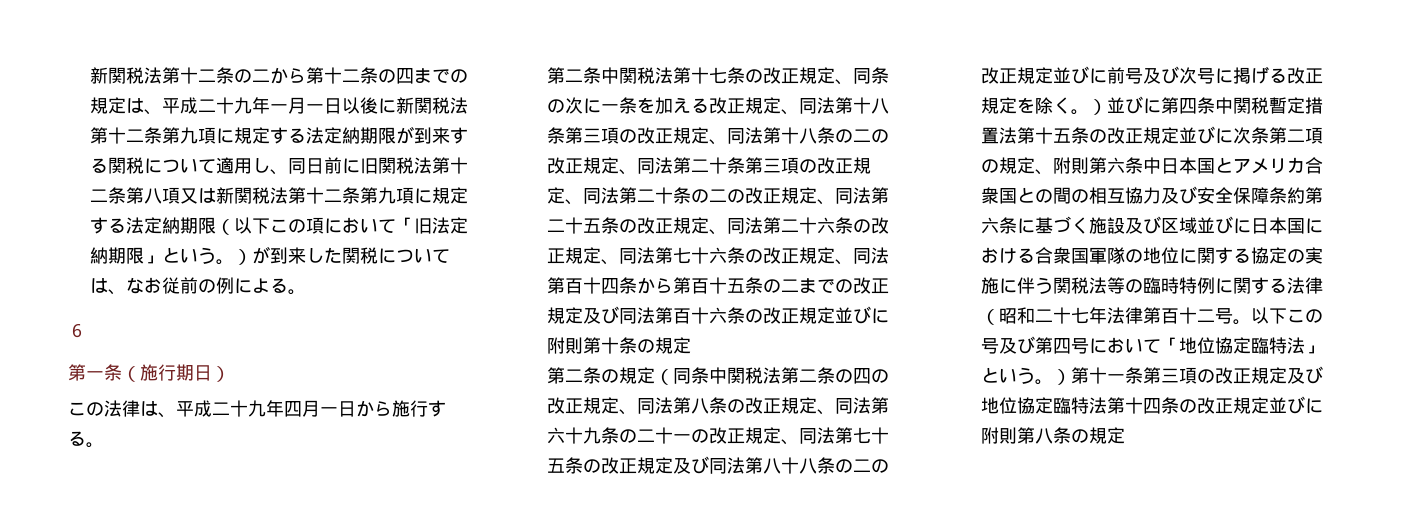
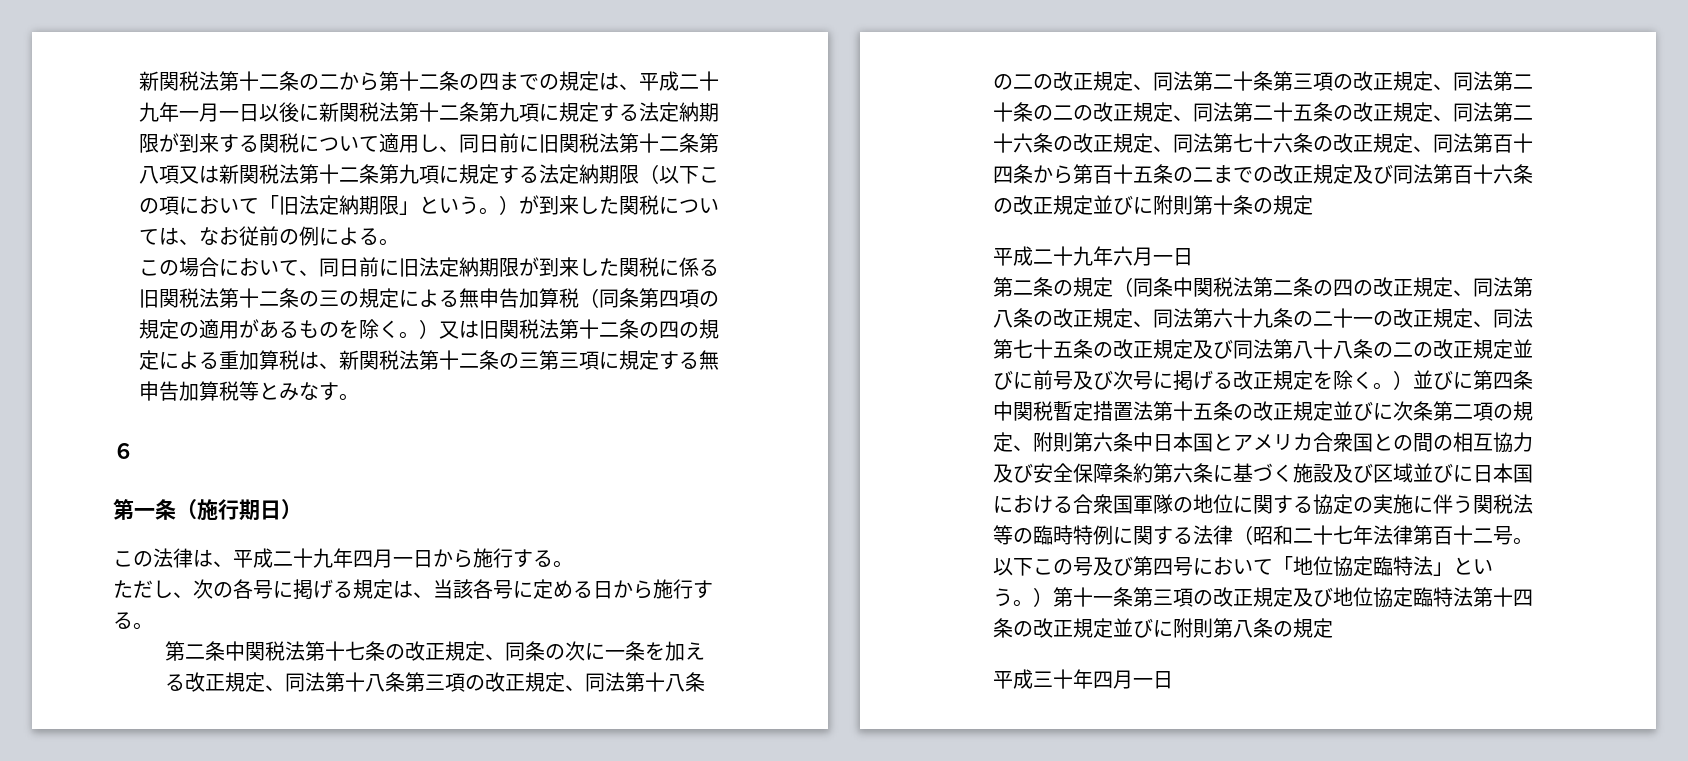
(307, 292) none -> [138,257,719,277] [138,288,719,308] [138,319,719,339] [138,350,719,370] [138,381,359,401] // この場合において、同日前に旧法定納期限が到来した関税に係る旧関税法第十二条の三の規定による無申告加算税（同条第四項の規定の適用があるものを除く。）又は旧関税法第十二条の四の規定による重加算税は、新関税法第十二条の三第三項に規定する無申告加算税等とみなす。
(104, 445) none -> [113,579,713,600] [113,612,153,630] // ただし、次の各号に掲げる規定は、当該各号に定める日から施行する。
(691, 345) none -> [992,246,1193,266] // 平成二十九年六月一日
(1125, 435) none -> [992,669,1173,689] // 平成三十年四月一日

